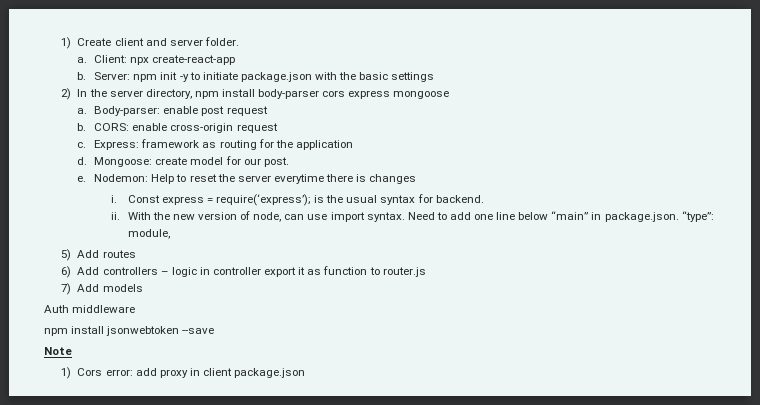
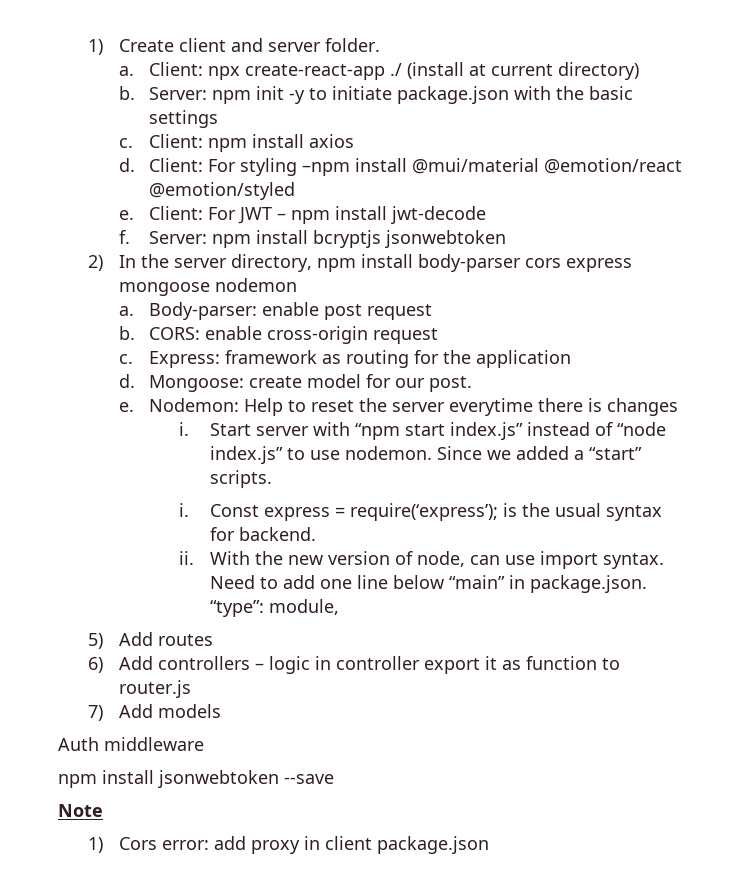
(236, 60) none -> [390,62,640,80] ./ (install at current directory)
(435, 77) none -> [118,134,355,152] [118,158,683,176] [149,182,296,200] [118,206,487,224] [118,230,507,248] // c. Client: npm install axios // d. Client: For styling –npm install @mui/material @emotion/react @emotion/styled // e. Client: For JWT – npm install jwt-decode // f. Server: npm install bcryptjs jsonwebtoken
(450, 95) none -> [214,278,297,292] nodemon
(417, 179) none -> [179,422,666,440] [209,446,642,464] [209,470,272,488] // i. Start server with “npm start index.js” instead of “node index.js” to use nodemon. Since we added a “start” scripts.

